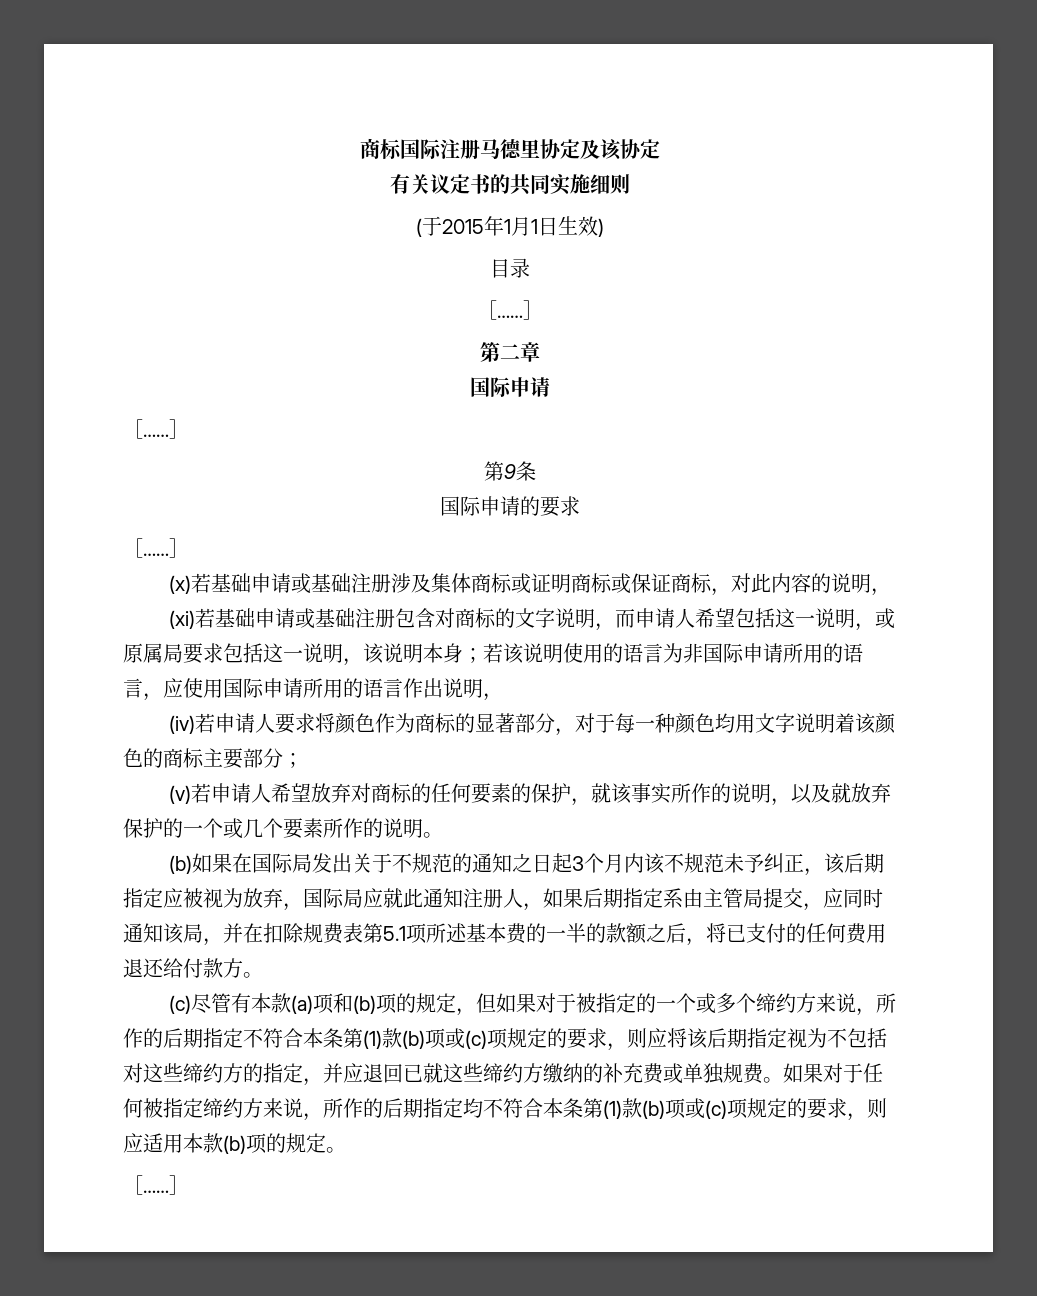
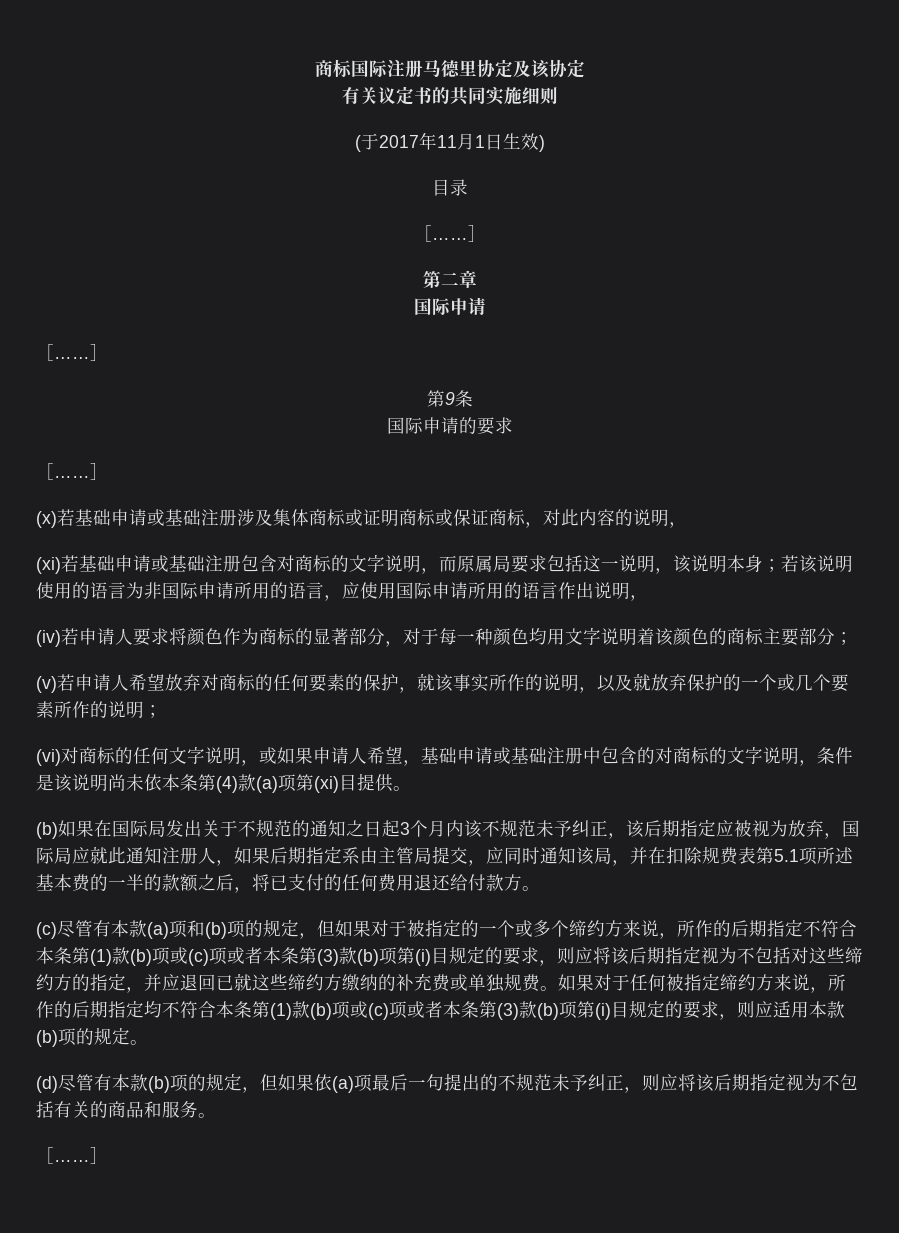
[441,216,511,236] 2015年1 -> [378,132,457,150] 2017年11
[634,608,895,631] 申请人希望包括这一说明，或 -> (457, 563) none
(423, 828) none -> [144,705,162,718] [36,746,853,766] [36,773,393,793] ； // (vi)对商标的任何文字说明，或如果申请人希望，基础申请或基础注册中包含的对商标的文字说明，条件是该说明尚未依本条第(4)款(a)项第(xi)目提供
(508, 1038) none -> [227,947,449,966] 或者本条第(3)款(b)项第(i)目
(748, 1108) none -> [407,1001,629,1020] 或者本条第(3)款(b)项第(i)目
(346, 1150) none -> [36,1073,858,1093] [36,1101,216,1118] // (d)尽管有本款(b)项的规定，但如果依(a)项最后一句提出的不规范未予纠正，则应将该后期指定视为不包括有关的商品和服务。

